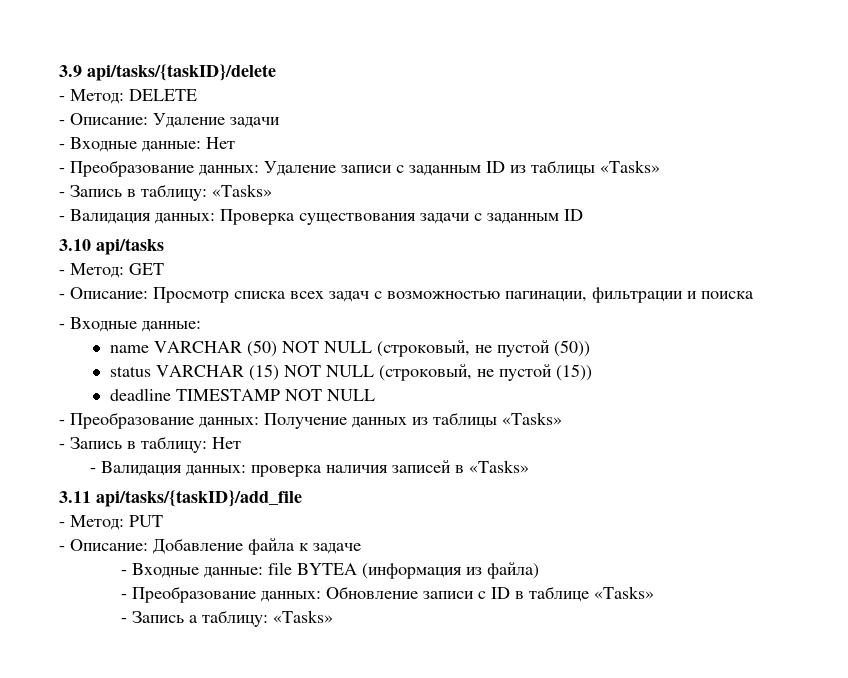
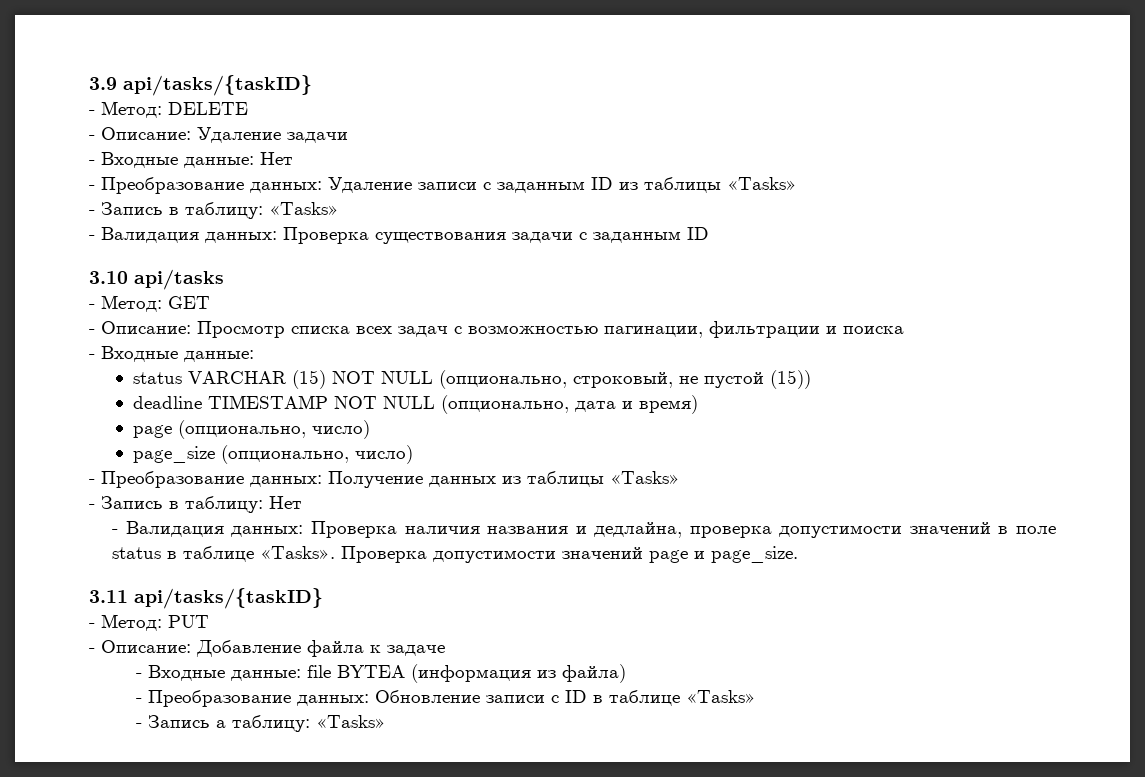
[87,64,276,81] api/tasks/{taskID}/delete -> [123,75,312,96] api/tasks/{taskID}
[109,340,590,357] // name VARCHAR (50) NOT NULL (строковый, не пустой (50)) -> (254, 356) none
[378,364,472,381] (строковый, -> [439,370,674,389] (опционально, строковый,
(375, 395) none -> [441,395,699,414] [133,420,371,439] [133,445,414,464] (опционально, дата и время) // page (опционально, число) // page_size (опционально, число)
[250,460,529,477] проверка наличия записей в «Tasks» -> [310,521,1056,538] [112,546,799,563] Проверка наличия названия и дедлайна, проверка допустимости значений в поле status в таблице «Tasks». Проверка допустимости значений page и page_size.
[96,490,302,507] api/tasks/{taskID}/add_file -> [134,588,323,609] api/tasks/{taskID}

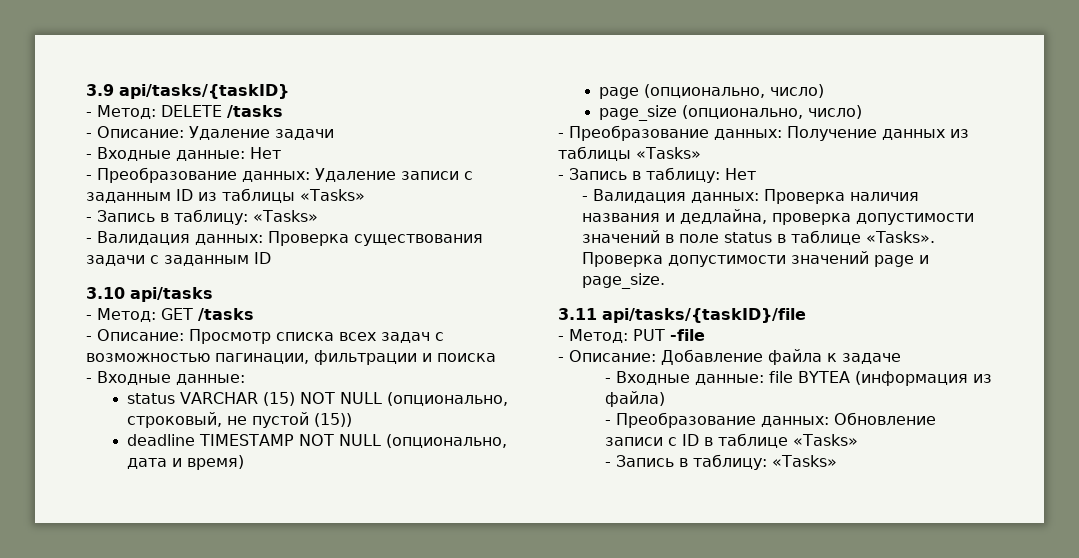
(248, 108) none -> [227,105,283,118] /tasks
(210, 302) none -> [198,308,254,321] /tasks
[134,588,323,609] api/tasks/{taskID} -> [602,308,806,323] api/tasks/{taskID}/file
(209, 621) none -> [670,329,705,341] -file
[215,720,226,728] а -> [679,458,689,467] в

